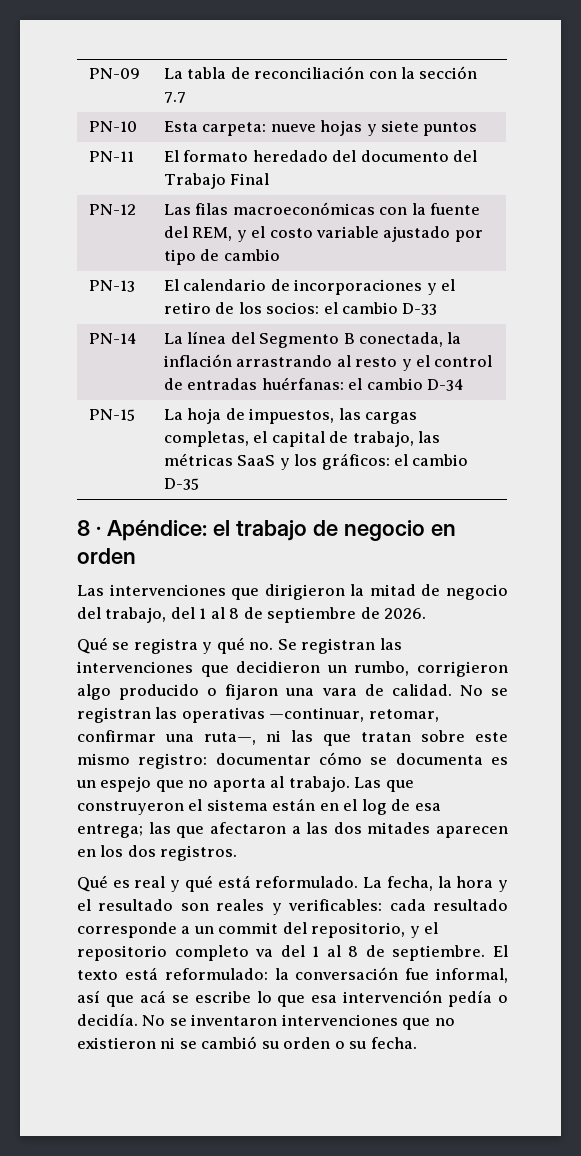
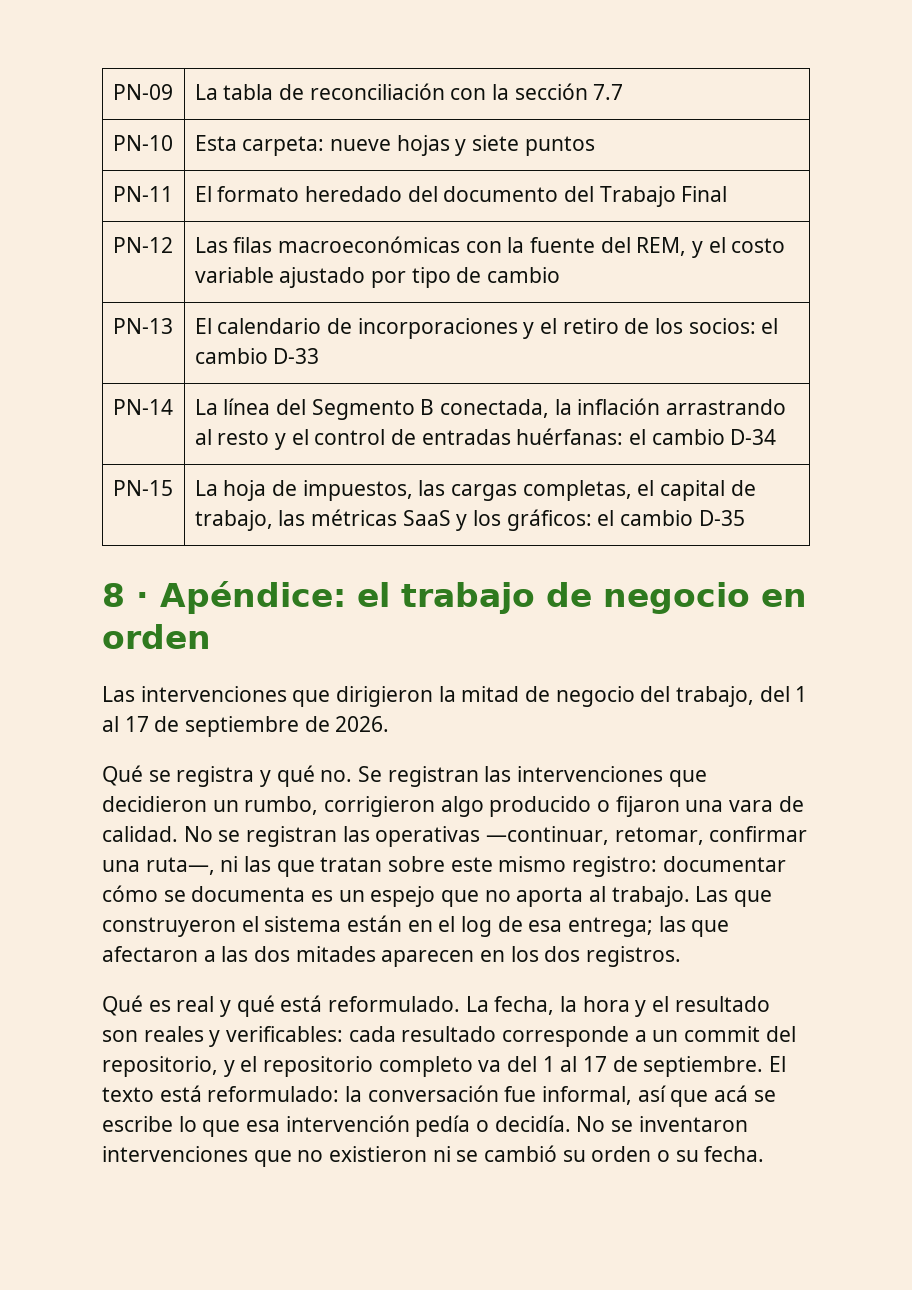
[229,608,240,619] 8 -> [124,716,149,732] 17
[348,946,359,957] 8 -> [583,1056,608,1072] 17

